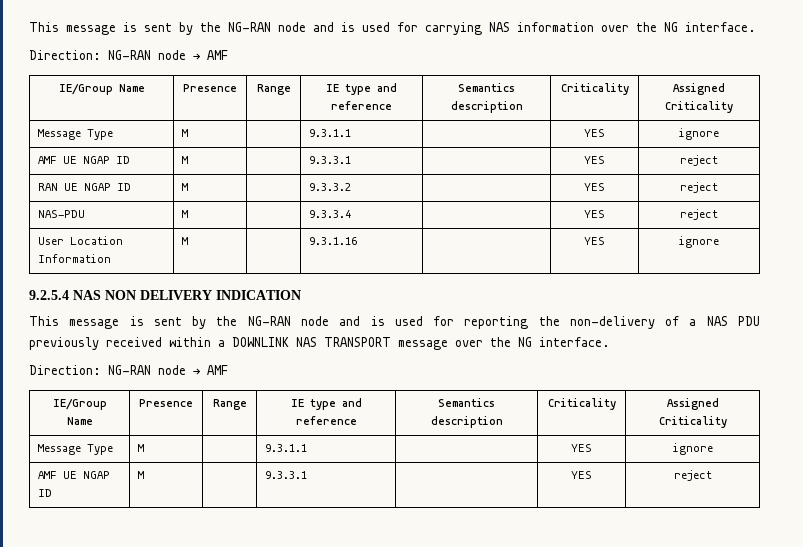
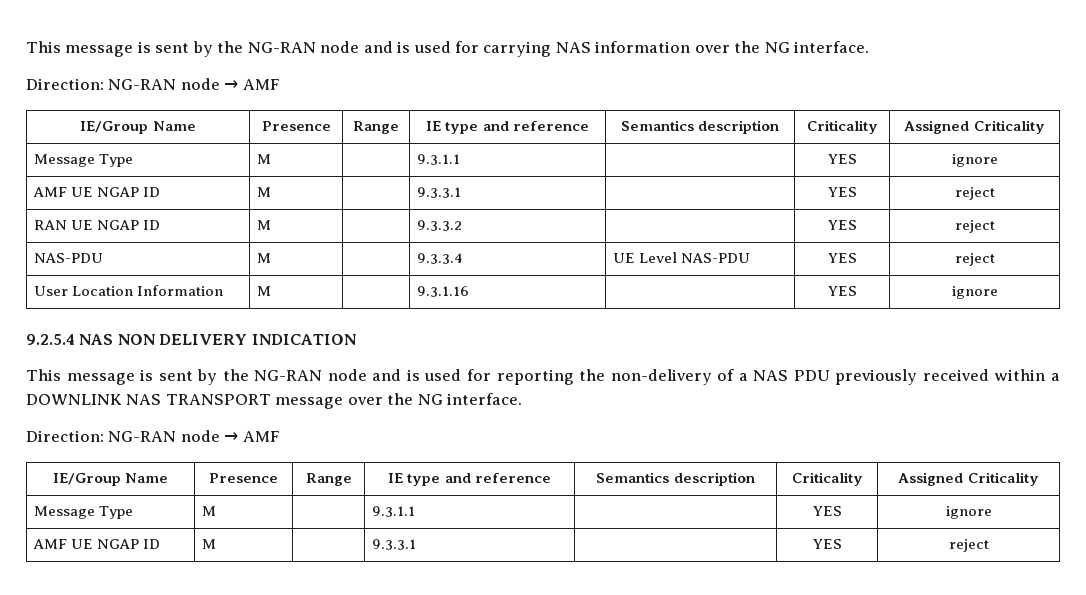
(352, 214) none -> [612,252,751,263] UE Level NAS-PDU

